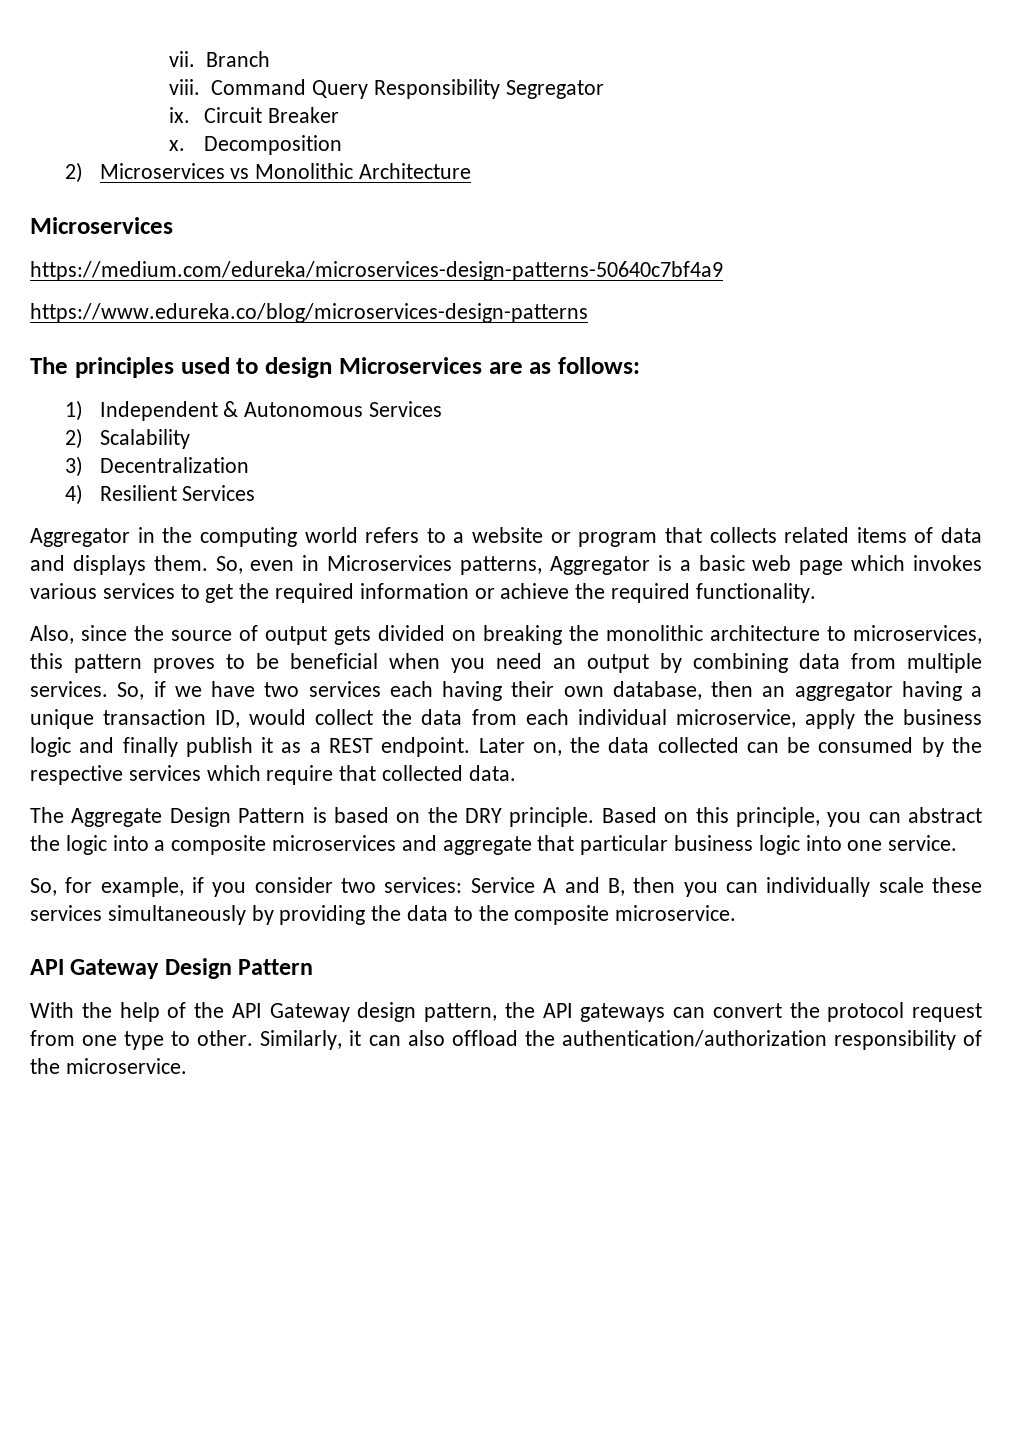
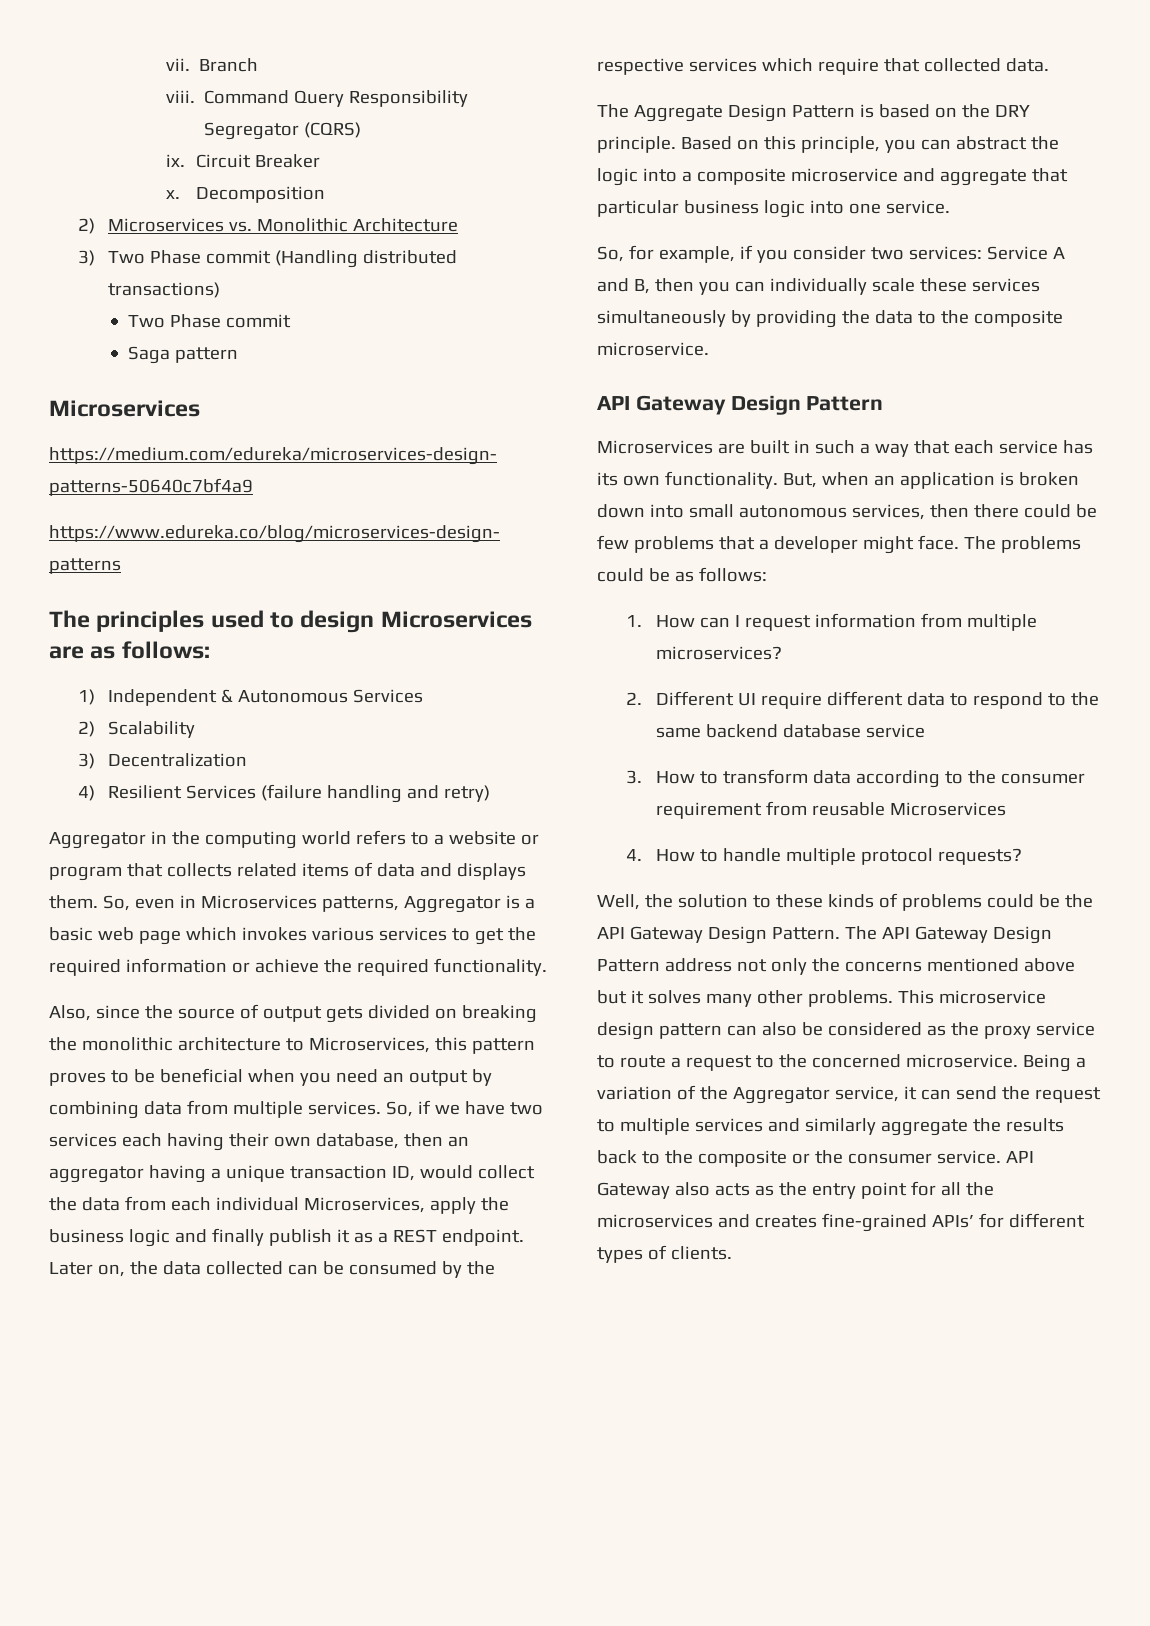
(604, 89) none -> [304,122,362,138] (CQRS)
[230,168,250,179] vs -> [228,221,252,232] vs.
(472, 171) none -> [78,250,457,268] [107,282,220,298] [127,314,291,328] [127,346,238,364] // 3) Two Phase commit (Handling distributed transactions) // Two Phase commit // Saga pattern
(256, 493) none -> [260,784,490,803] (failure handling and retry)
[853,625,982,644] microservices, -> [308,1037,430,1053] Microservices,
[675,709,796,728] microservice, -> [303,1197,425,1213] Microservices,
[272,835,397,851] microservices -> [790,168,898,182] microservice
[30,1002,982,1022] [30,1030,983,1050] [30,1058,187,1074] With the help of the API Gateway design pattern, the API gateways can convert the protocol request from one type to other. Similarly, it can also offload the authentication/authorization responsibility of the microservice. -> [597,440,1093,457] [597,471,1079,489] [597,504,1097,520] [597,535,1081,554] [597,567,767,582] [626,613,1037,631] [655,646,782,660] [626,691,1099,709] [655,724,925,738] [626,769,1085,788] [655,801,1006,819] [626,848,1022,865] [597,893,1093,911] [597,926,1052,944] [597,958,1075,975] [597,990,1046,1007] [597,1022,1095,1040] [597,1054,1086,1072] [597,1085,1101,1104] [597,1118,1064,1136] [597,1150,1034,1167] [597,1181,994,1199] [597,1213,1085,1232] [597,1245,732,1263] Microservices are built in such a way that each service has its own functionality. But, when an application is broken down into small autonomous services, then there could be few problems that a developer might face. The problems could be as follows: // 1. How can I request information from multiple microservices? // 2. Different UI require different data to respond to the same backend database service // 3. How to transform data according to the consumer requirement from reusable Microservices // 4. How to handle multiple protocol requests? // Well, the solution to these kinds of problems could be the API Gateway Design Pattern. The API Gateway Design Pattern address not only the concerns mentioned above but it solves many other problems. This microservice design pattern can also be considered as the proxy service to route a request to the concerned microservice. Being a variation of the Aggregator service, it can send the request to multiple services and similarly aggregate the results back to the composite or the consumer service. API Gateway also acts as the entry point for all the microservices and creates fine-grained APIs’ for different types of clients.

